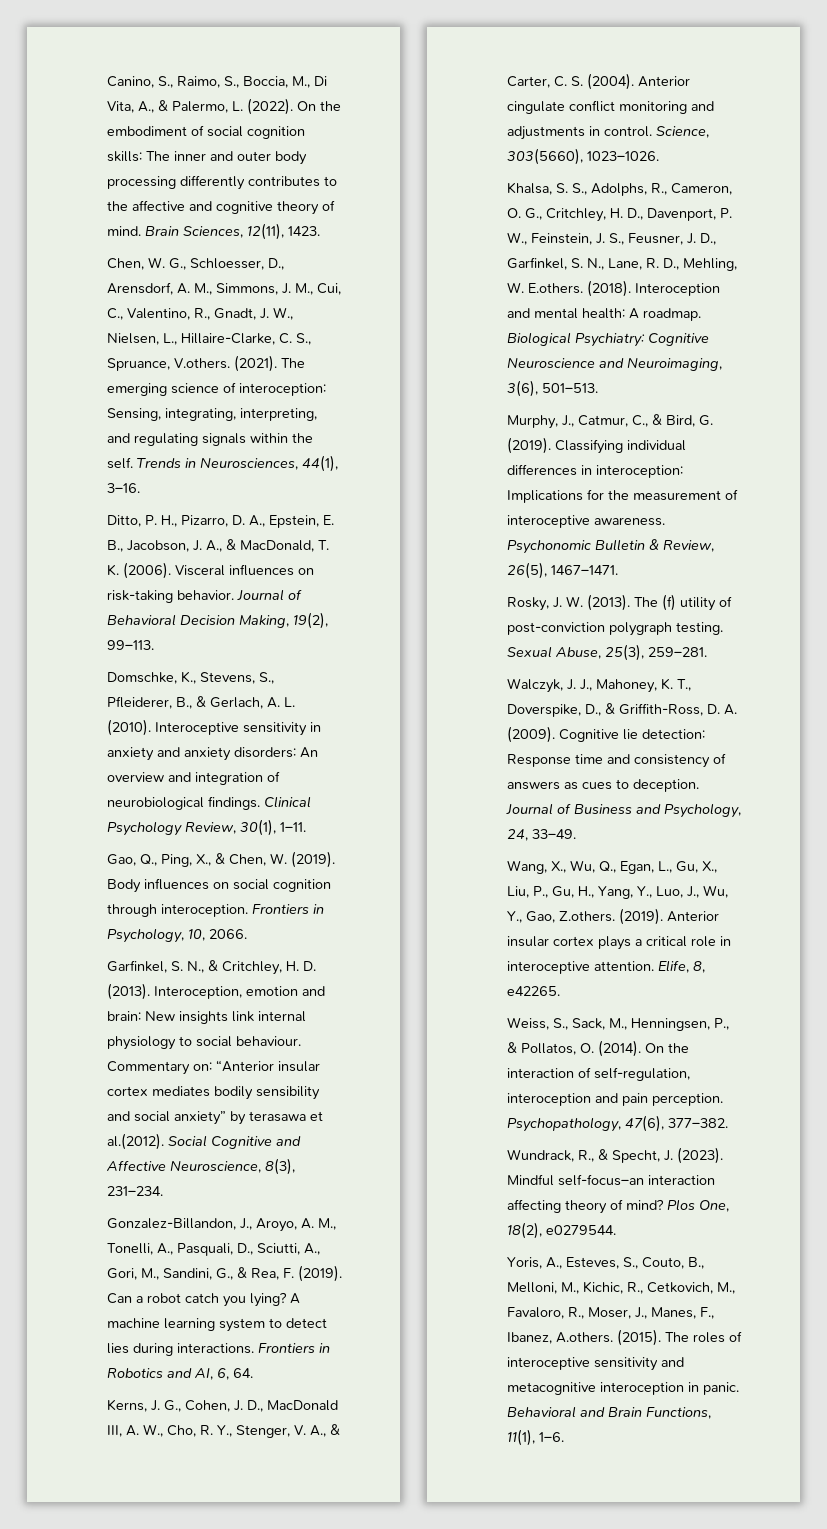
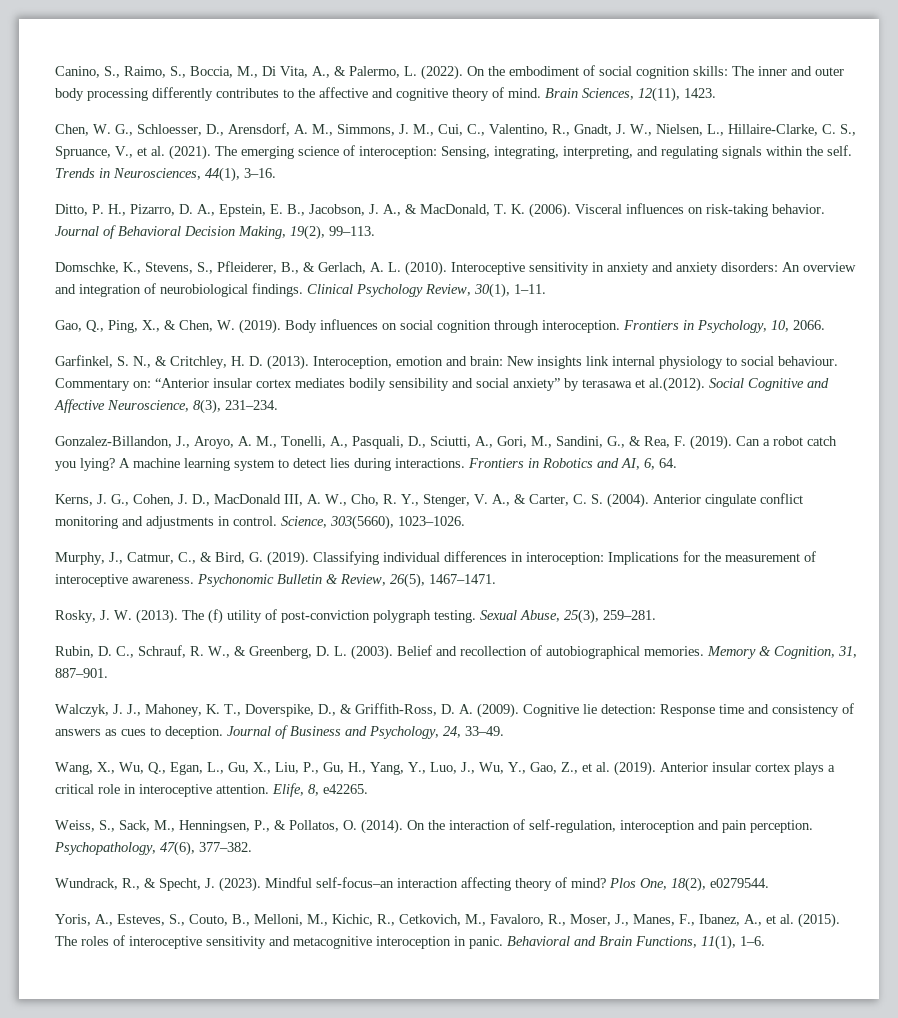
[174,358,231,369] V.others. -> [114,146,165,158] V., et al.
[507,182,733,196] [507,208,733,222] [507,232,717,245] [507,257,738,271] [507,280,721,297] [507,308,702,321] [507,332,710,347] [507,357,723,371] [507,380,599,397] // Khalsa, S. S., Adolphs, R., Cameron, O. G., Critchley, H. D., Davenport, P. W., Feinstein, J. S., Feusner, J. D., Garfinkel, S. N., Lane, R. D., Mehling, W. E.others. (2018). Interoception and mental health: A roadmap. Biological Psychiatry: Cognitive Neuroscience and Neuroimaging, 3(6), 501–513. -> (465, 521) none
(708, 652) none -> [54,645,857,660] [54,668,108,678] // Rubin, D. C., Schrauf, R. W., & Greenberg, D. L. (2003). Belief and recollection of autobiographical memories. Memory & Cognition, 31, 887–901.
[559,911,616,922] Z.others. -> [560,762,610,774] Z., et al.
[556,1332,614,1343] A.others. -> [743,914,794,926] A., et al.

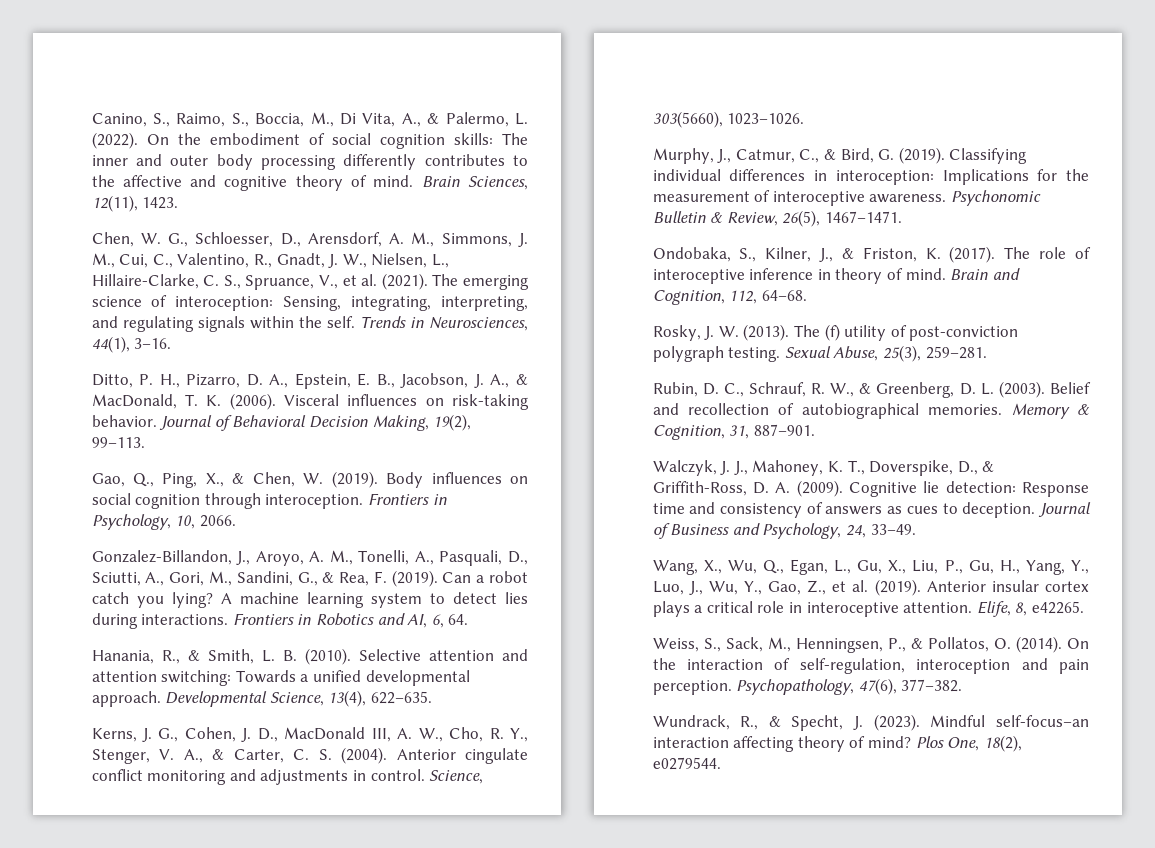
[54,261,856,276] [54,283,546,298] // Domschke, K., Stevens, S., Pfleiderer, B., & Gerlach, A. L. (2010). Interoceptive sensitivity in anxiety and anxiety disorders: An overview and integration of neurobiological findings. Clinical Psychology Review, 30(1), 1–11. -> (145, 442) none
[54,355,838,370] [54,377,829,392] [53,399,278,414] // Garfinkel, S. N., & Critchley, H. D. (2013). Interoception, emotion and brain: New insights link internal physiology to social behaviour. Commentary on: “Anterior insular cortex mediates bodily sensibility and social anxiety” by terasawa et al.(2012). Social Cognitive and Affective Neuroscience, 8(3), 231–234. -> (236, 521) none
(677, 463) none -> [91,648,528,665] [91,670,470,686] [91,690,432,707] // Hanania, R., & Smith, L. B. (2010). Selective attention and attention switching: Towards a unified developmental approach. Developmental Science, 13(4), 622–635.
(496, 579) none -> [652,246,1091,263] [652,268,1020,284] [652,290,807,305] // Ondobaka, S., Kilner, J., & Friston, K. (2017). The role of interoceptive inference in theory of mind. Brain and Cognition, 112, 64–68.
[54,913,840,928] [54,935,765,950] // Yoris, A., Esteves, S., Couto, B., Melloni, M., Kichic, R., Cetkovich, M., Favaloro, R., Moser, J., Manes, F., Ibanez, A., et al. (2015). The roles of interoceptive sensitivity and metacognitive interoception in panic. Behavioral and Brain Functions, 11(1), 1–6. -> (721, 763) none

